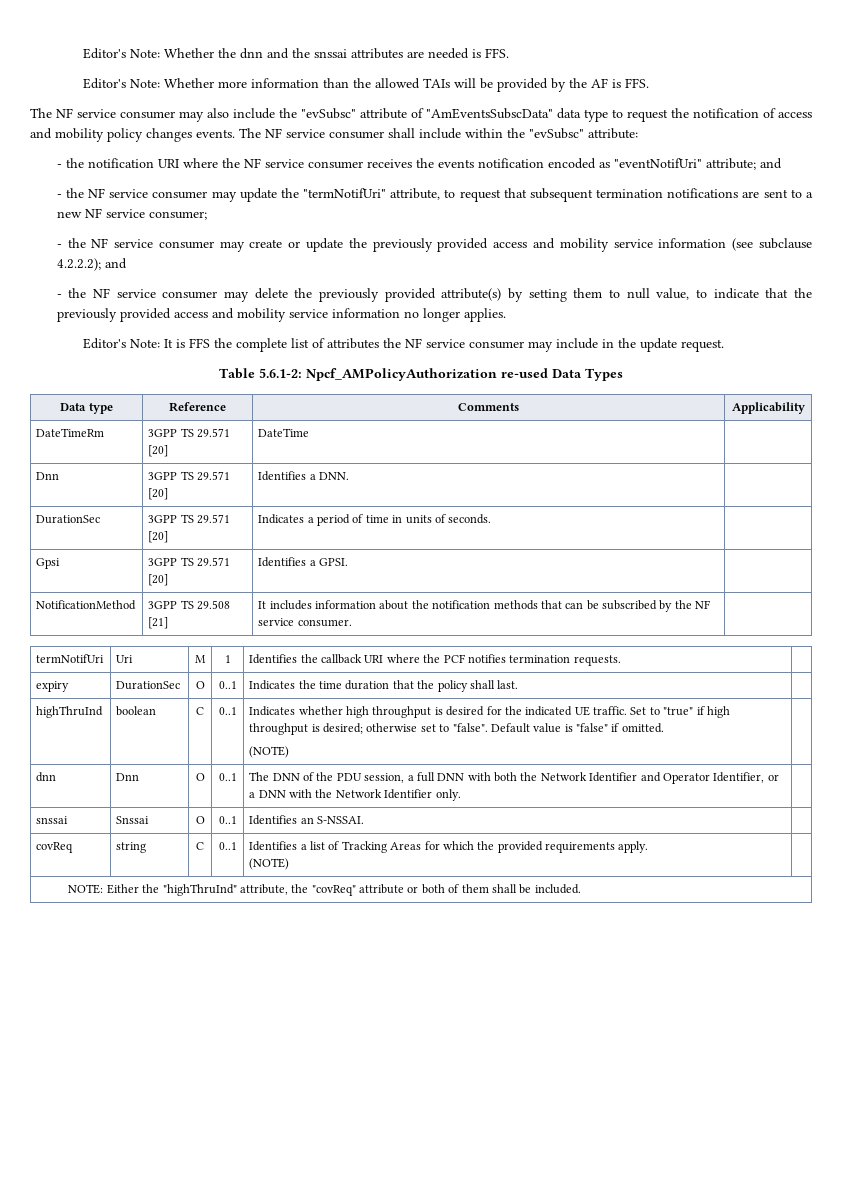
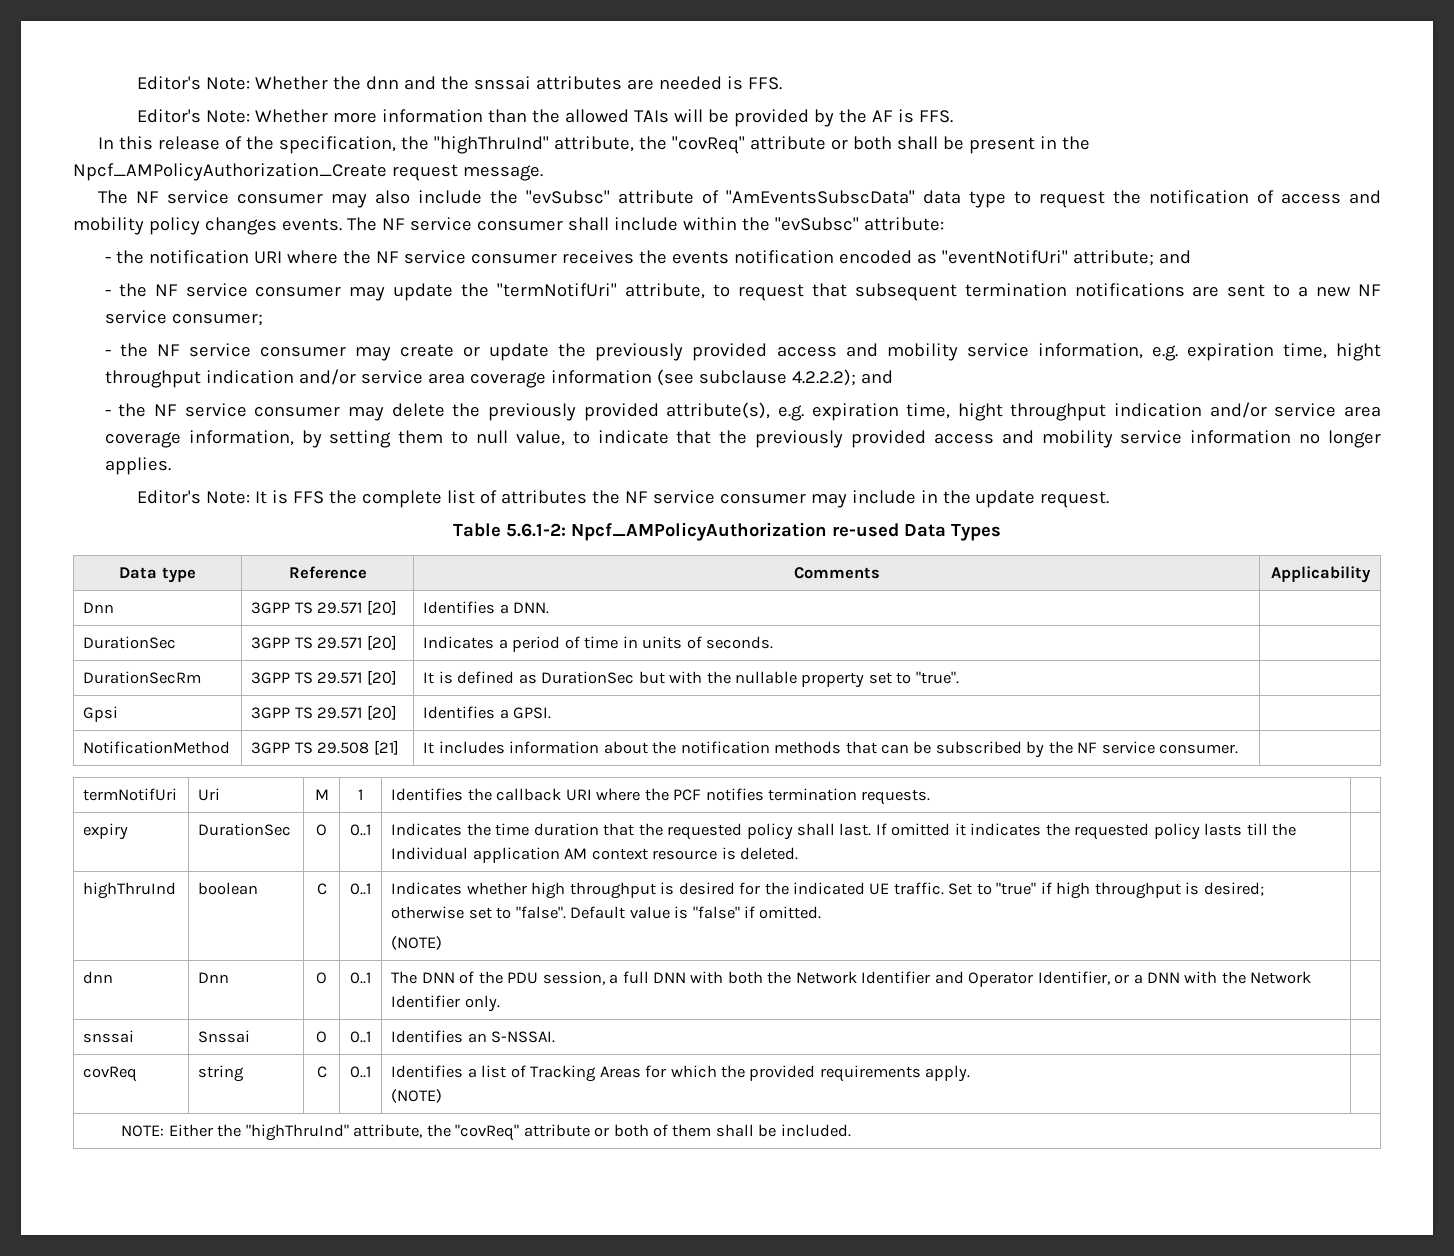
(650, 83) none -> [98,136,1091,154] [73,163,543,181] // In this release of the specification, the "highThruInd" attribute, the "covReq" attribute or both shall be present in the Npcf_AMPolicyAuthorization_Create request message.
(653, 243) none -> [1037,343,1381,361] [104,369,546,388] information, e.g. expiration time, hight throughput indication and/or service area coverage
[441,288,502,301] attribute(s) -> [666,402,1382,421] [104,430,294,448] attribute(s), e.g. expiration time, hight throughput indication and/or service area coverage information,
[36,428,105,437] [148,428,231,438] [148,445,169,457] [258,428,310,437] // DateTimeRm | 3GPP TS 29.571 [20] | DateTime | -> (1371, 574) none
(492, 519) none -> [83,671,202,684] [251,670,397,685] [423,671,959,688] // DurationSecRm | 3GPP TS 29.571 [20] | It is defined as DurationSec but with the nullable property set to "true". |
(435, 684) none -> [667,823,743,840] requested
(519, 684) none -> [875,823,1296,840] [391,847,799,863] If omitted it indicates the requested policy lasts till the Individual application AM context resource is deleted.

